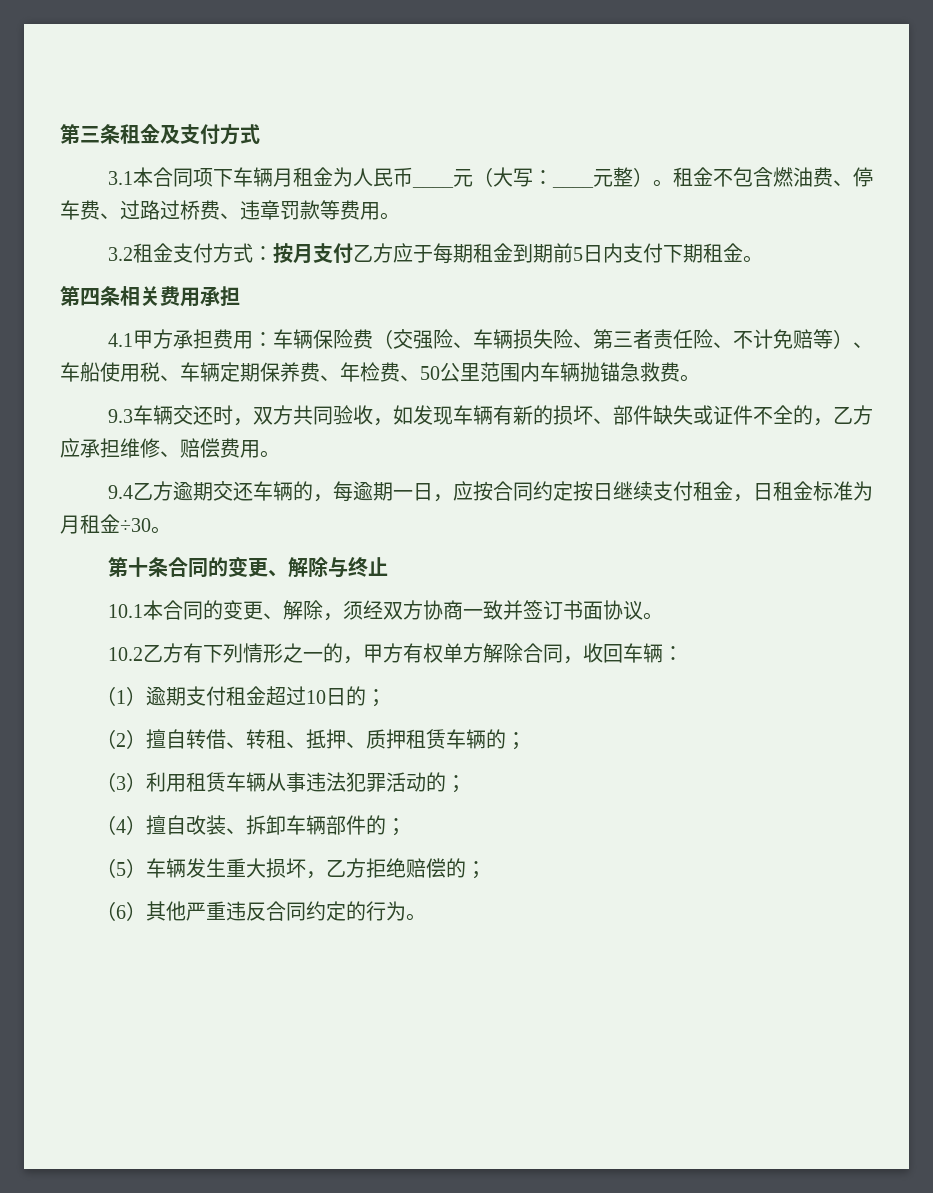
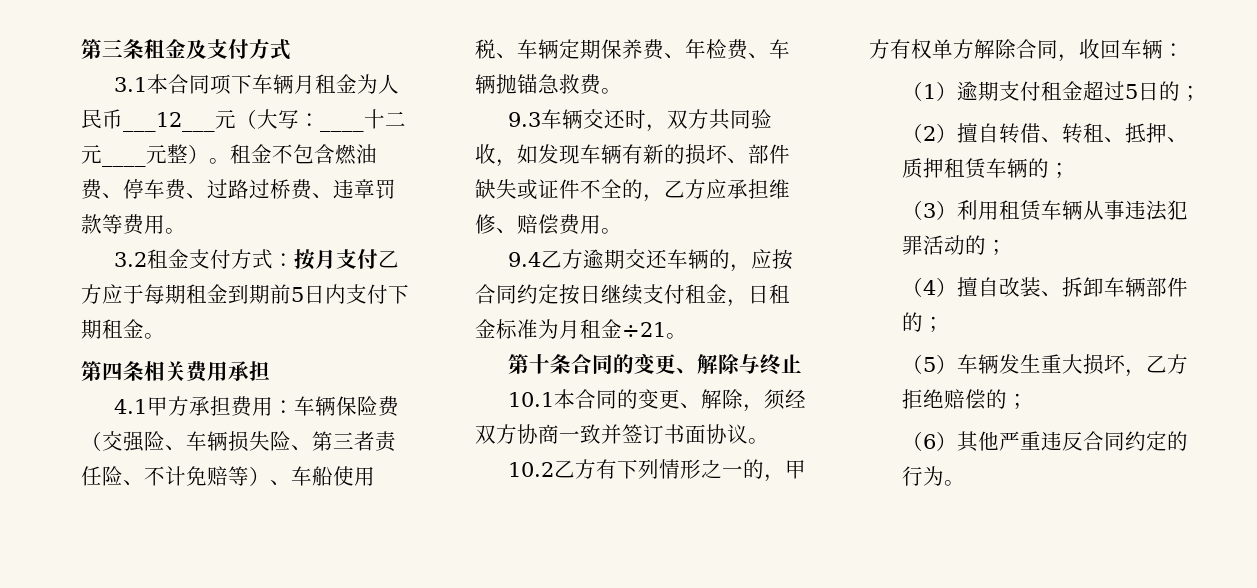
[411,185,454,188] ____ -> [123,112,215,132] ___12___
(594, 186) none -> [364,109,406,129] [81,145,146,167] 十二元____
[420,362,540,382] 50公里范围内 -> (769, 56) none
[332,481,453,502] 每逾期一日， -> (751, 268) none
[120,518,151,532] ÷30 -> [622,322,666,337] ÷21
[306,690,327,704] 10 -> [1124,84,1138,99] 5

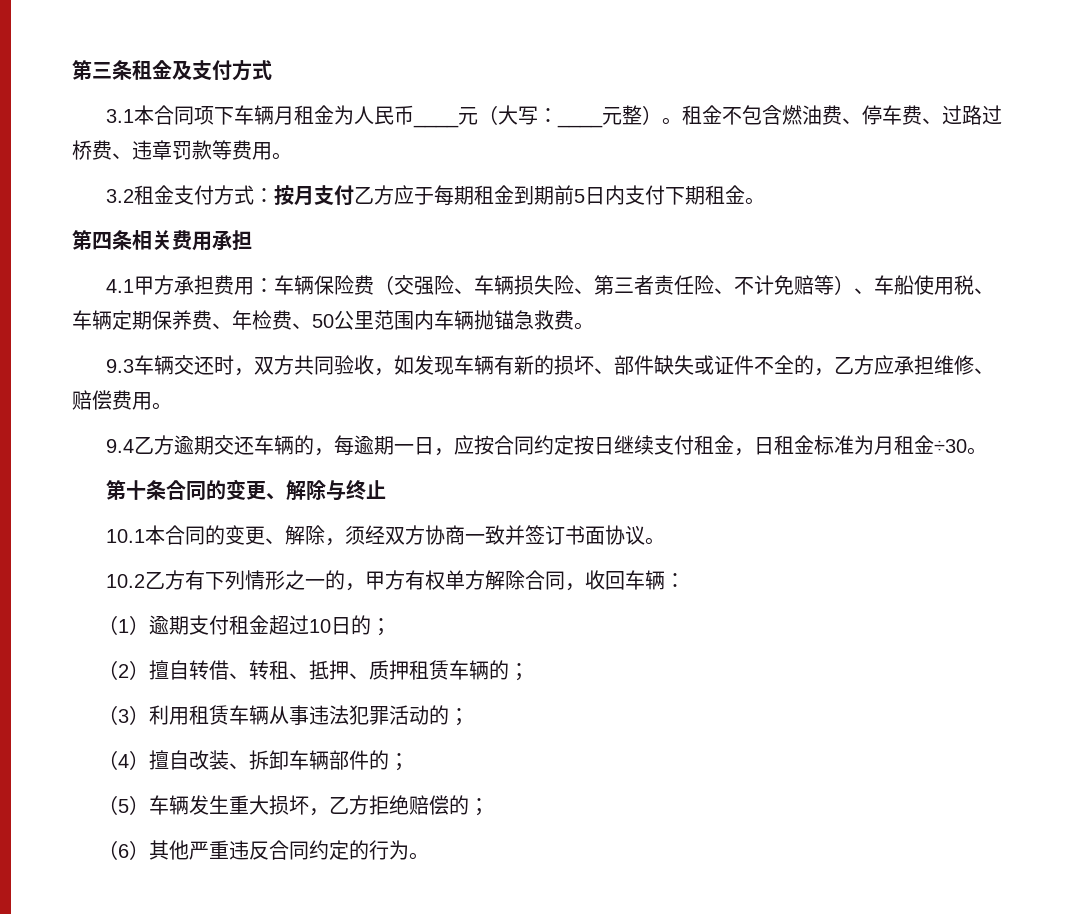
[123,112,215,132] ___12___ -> [413,123,460,128] ____
[364,109,406,129] [81,145,146,167] 十二元____ -> (604, 125) none
(769, 56) none -> [312,310,434,330] 50公里范围内
(751, 268) none -> [334,435,455,456] 每逾期一日，
[622,322,666,337] ÷21 -> [934,439,968,453] ÷30
[1124,84,1138,99] 5 -> [308,619,331,633] 10

